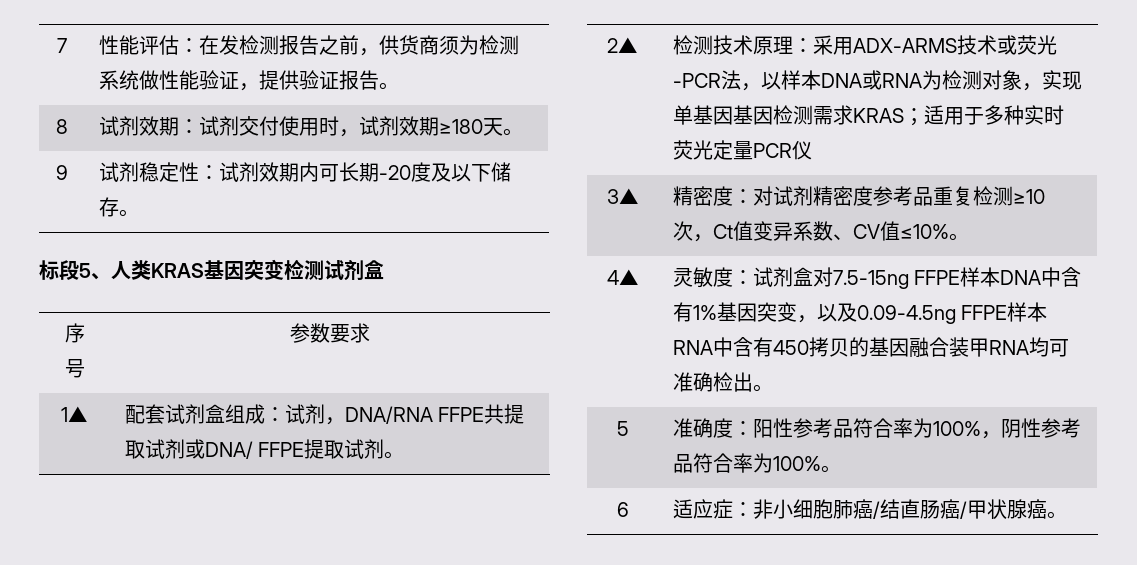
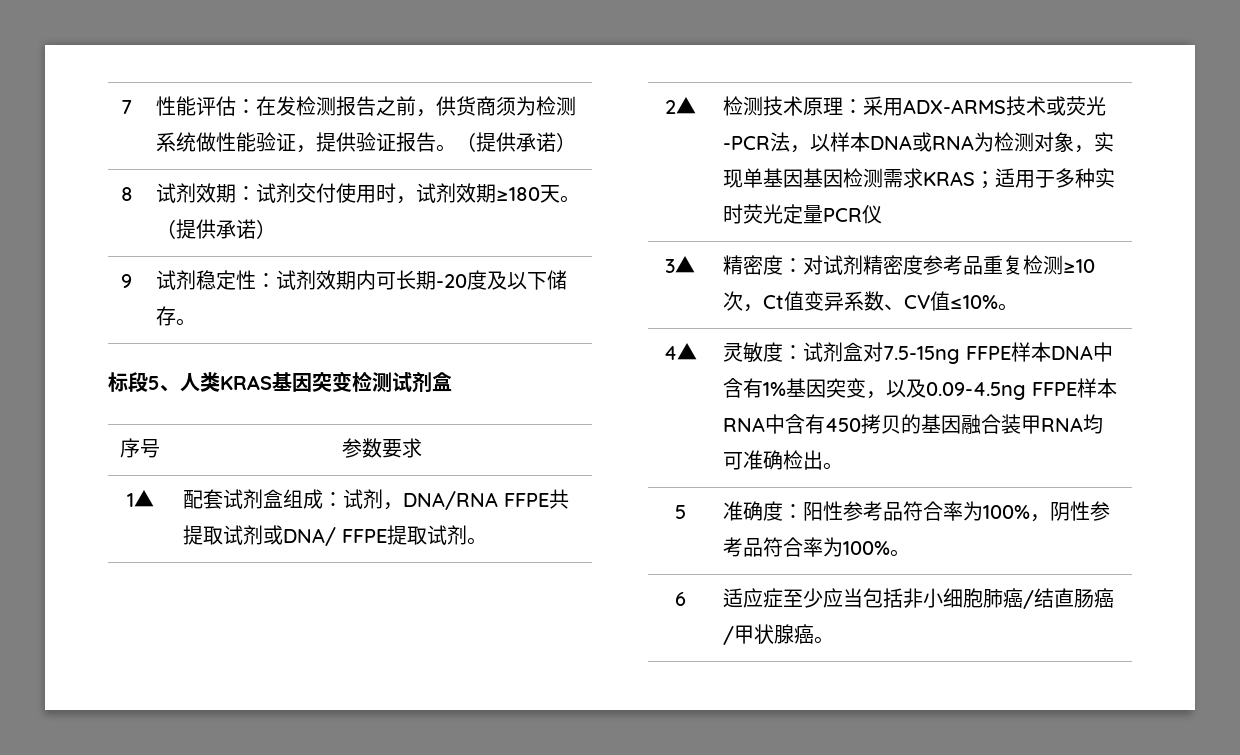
(399, 86) none -> [455,132,576,152] （提供承诺）
(523, 132) none -> [155,219,276,239] （提供承诺）
[732,502,753,517] ： -> [782,588,903,608] 至少应当包括

